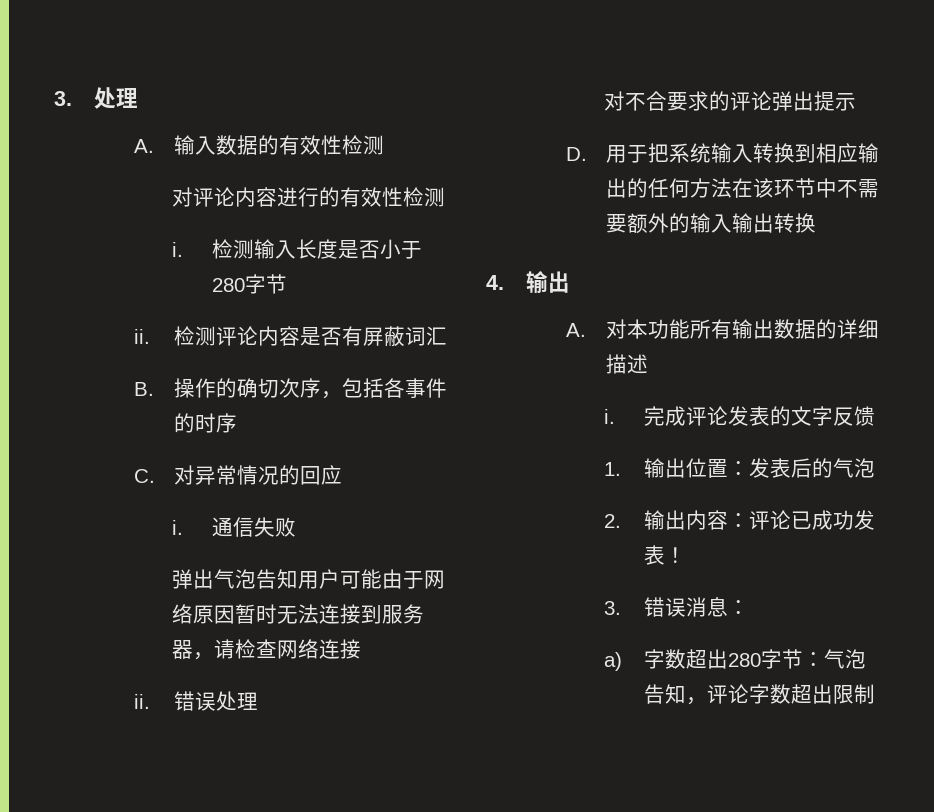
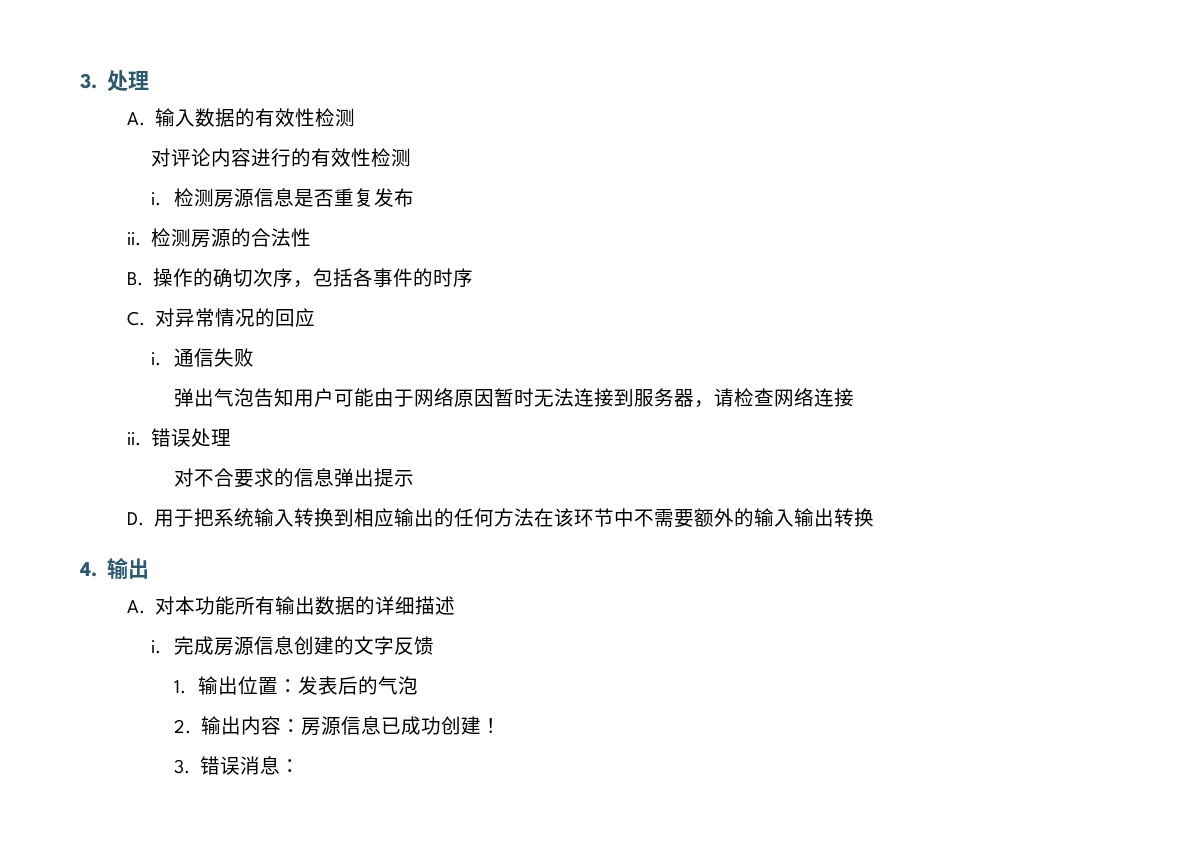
[254,239,423,259] [212,274,288,294] [133,326,447,347] 输入长度是否小于280字节 // ii.检测评论内容是否有屏蔽词汇 -> [214,188,415,208] [127,228,311,248] 房源信息是否重复发布 // ii.检测房源的合法性
[730,91,773,111] 评论 -> [294,468,335,487] 信息
[686,406,771,426] 评论发表 -> [214,636,335,656] 房源信息创建
[749,510,876,530] [644,545,666,565] 评论已成功发表 -> [300,716,481,736] 房源信息已成功创建
[604,649,867,671] [644,684,876,705] // a)字数超出280字节：气泡告知，评论字数超出限制 -> (300, 766) none

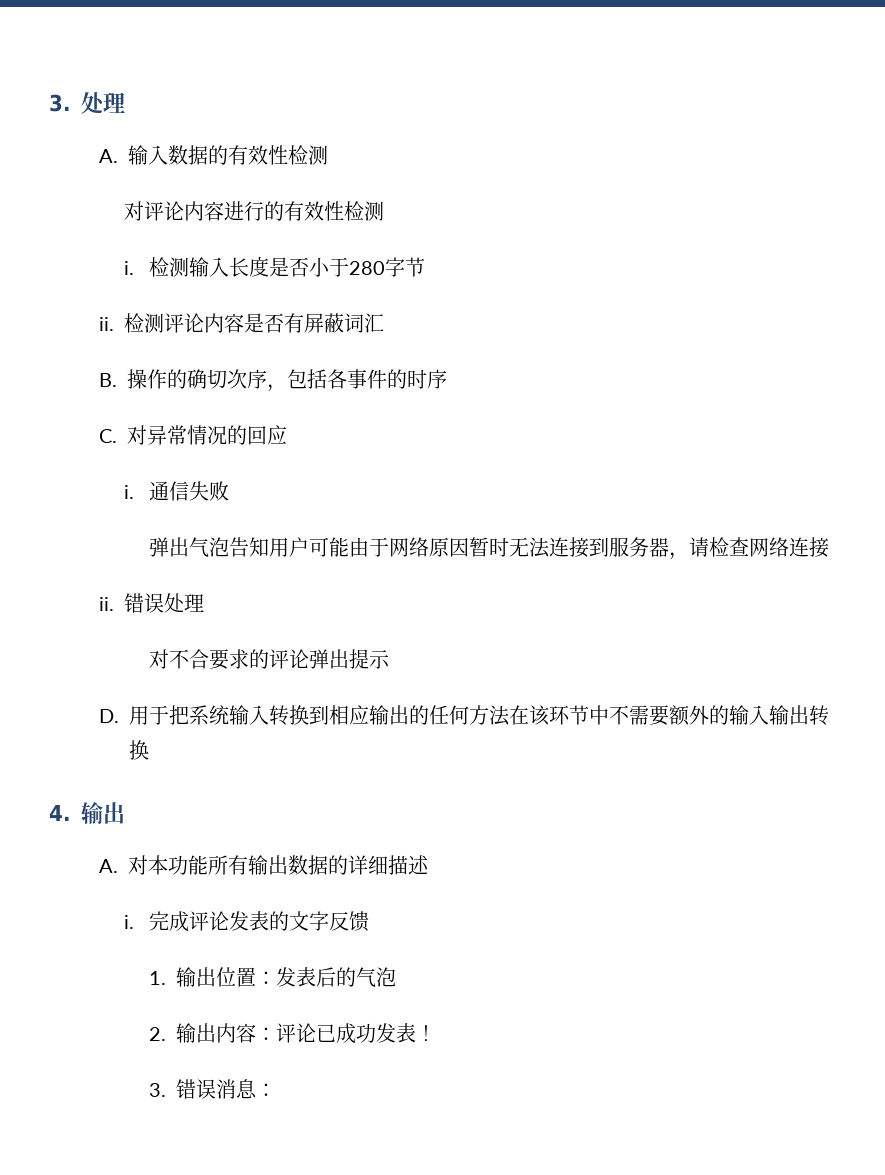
[214,188,415,208] [127,228,311,248] 房源信息是否重复发布 // ii.检测房源的合法性 -> [189,256,426,277] [99,313,385,333] 输入长度是否小于280字节 // ii.检测评论内容是否有屏蔽词汇
[294,468,335,487] 信息 -> [269,649,310,669] 评论
[214,636,335,656] 房源信息创建 -> [189,911,270,931] 评论发表
[300,716,481,736] 房源信息已成功创建 -> [276,1023,417,1044] 评论已成功发表

